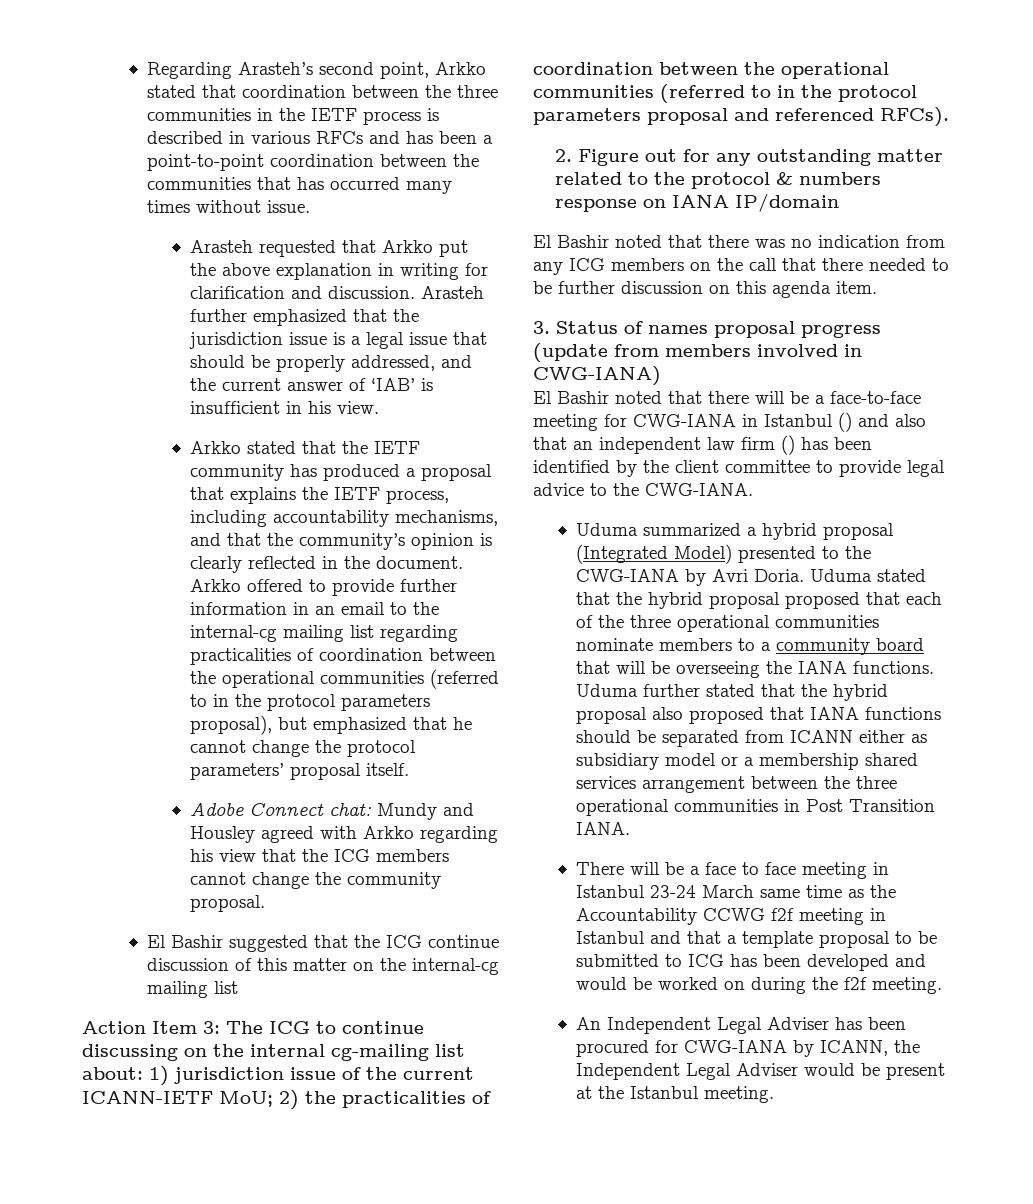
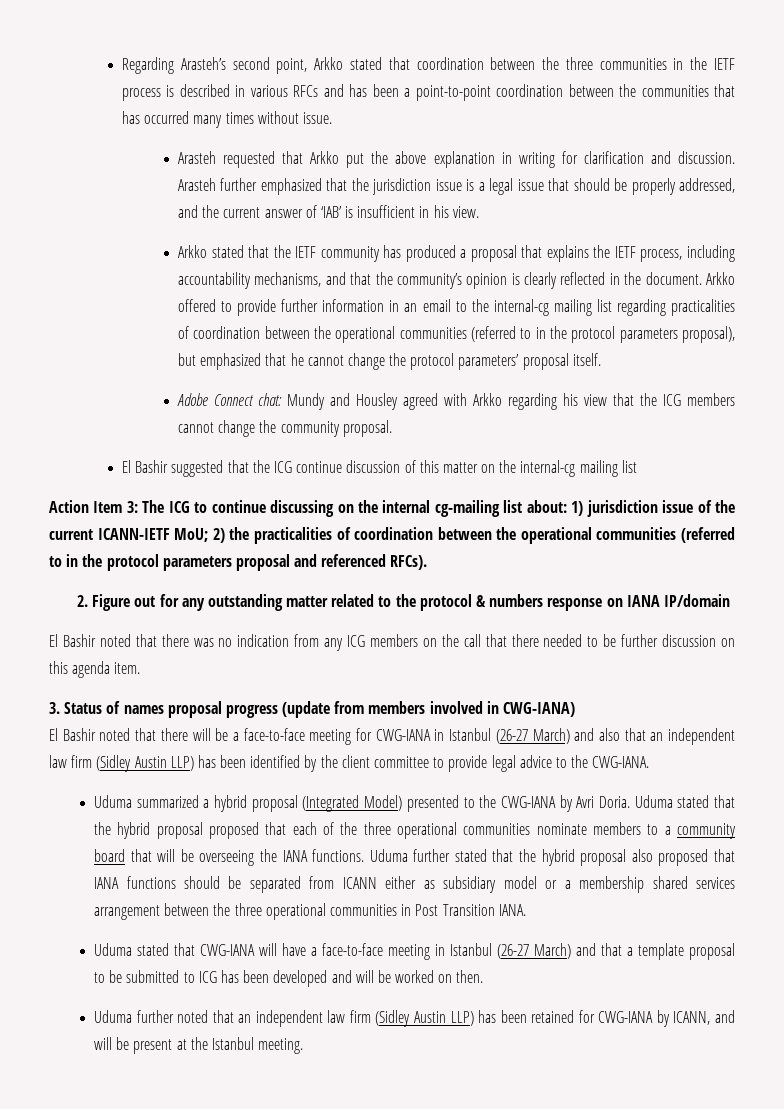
[838,412,852,432] () -> [495,728,570,744] (26-27 March)
[781,435,795,455] () -> [96,755,194,772] (Sidley Austin LLP)
[575,862,889,879] [575,885,896,898] [575,908,886,925] [575,931,645,944] There will be a face to face meeting in Istanbul 23-24 March same time as the Accountability CCWG f2f meeting in Istanbul -> [94,943,572,960] Uduma stated that CWG-IANA will have a face-to-face meeting in Istanbul (26-27 March)
[575,977,627,990] would -> [355,970,374,983] will
[750,977,942,994] [575,1017,906,1034] [575,1040,649,1057] during the f2f meeting. // An Independent Legal Adviser has been procured -> [456,970,484,983] [94,1010,575,1027] then. // Uduma further noted that an independent law firm (Sidley Austin LLP) has been retained
[893,1040,920,1053] [575,1063,855,1080] the Independent Legal Adviser would -> [715,1010,736,1023] [94,1037,113,1050] and will

